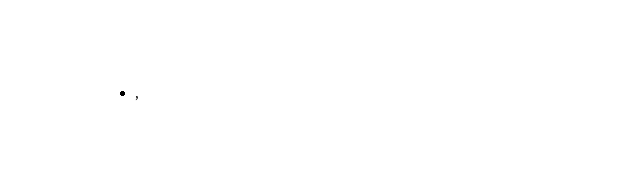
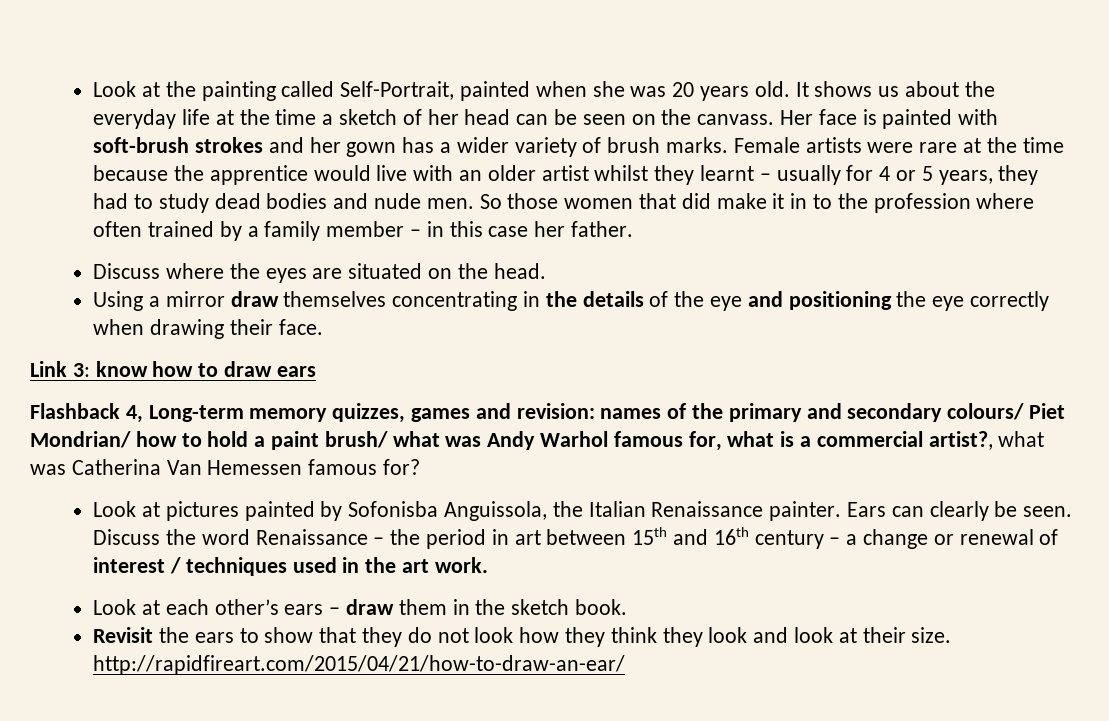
[134,96,139,101] , -> [93,81,995,101] [93,109,999,129] [93,137,1064,157] [93,165,1039,185] [93,193,1035,213] [93,221,633,241] [93,263,546,283] [93,291,1049,311] [93,319,323,339] [30,361,316,377] [30,403,1066,423] [30,431,1045,451] [30,459,421,475] [93,501,1073,521] [93,527,1059,549] [93,557,488,576] [93,599,627,615] [93,627,952,647] [93,655,626,675] Look at the painting called Self-Portrait, painted when she was 20 years old. It shows us about the everyday life at the time a sketch of her head can be seen on the canvass. Her face is painted with soft-brush strokes and her gown has a wider variety of brush marks. Female artists were rare at the time because the apprentice would live with an older artist whilst they learnt – usually for 4 or 5 years, they had to study dead bodies and nude men. So those women that did make it in to the profession where often trained by a family member – in this case her father. // Discuss where the eyes are situated on the head. // Using a mirror draw themselves concentrating in the details of the eye and positioning the eye correctly when drawing their face. // Link 3: know how to draw ears // Flashback 4, Long-term memory quizzes, games and revision: names of the primary and secondary colours/ Piet Mondrian/ how to hold a paint brush/ what was Andy Warhol famous for, what is a commercial artist?, what was Catherina Van Hemessen famous for? // Look at pictures painted by Sofonisba Anguissola, the Italian Renaissance painter. Ears can clearly be seen. Discuss the word Renaissance – the period in art between 15th and 16th century – a change or renewal of interest / techniques used in the art work. // Look at each other’s ears – draw them in the sketch book. // Revisit the ears to show that they do not look how they think they look and look at their size. http://rapidfireart.com/2015/04/21/how-to-draw-an-ear/

